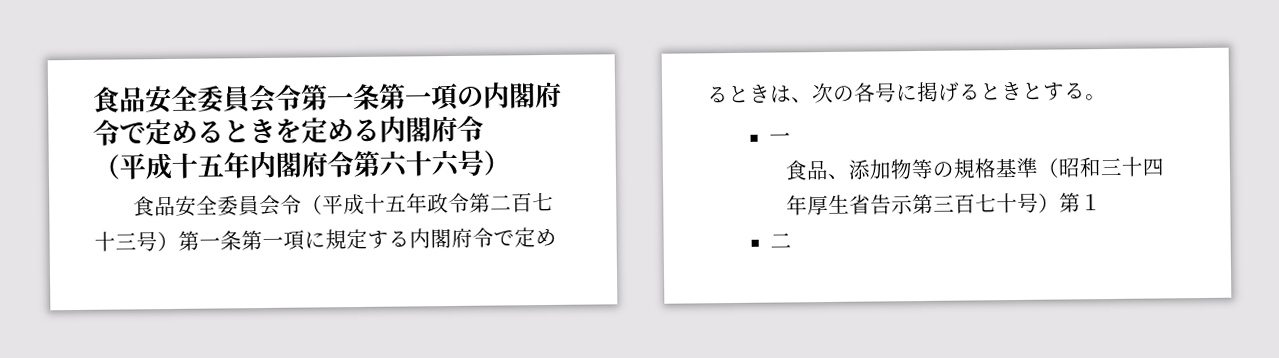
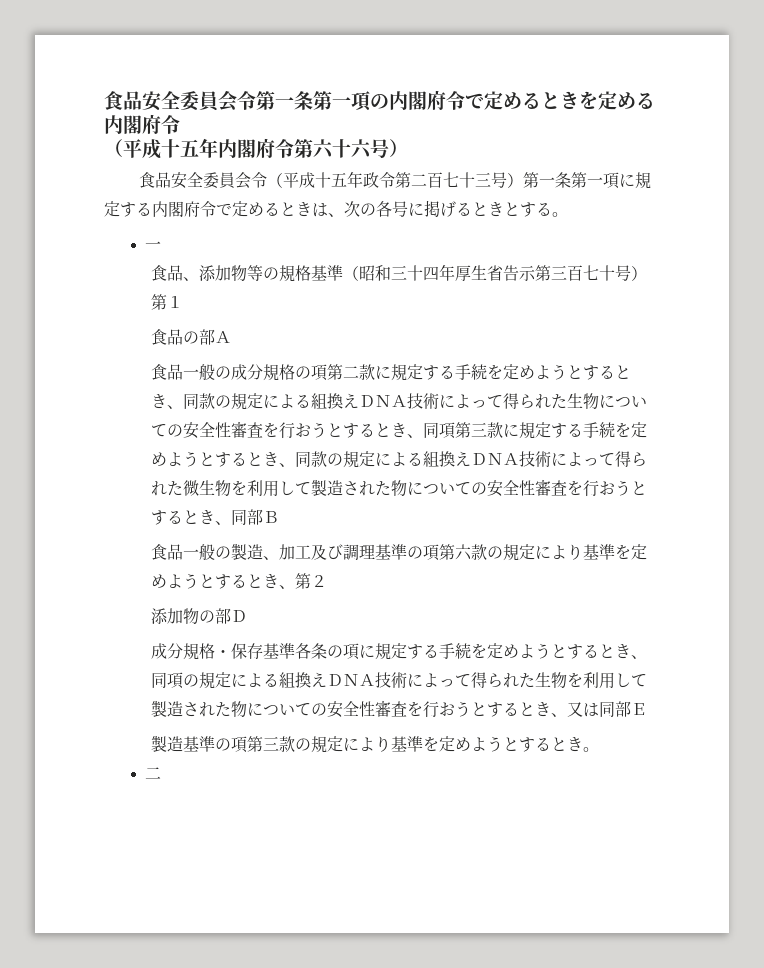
(1103, 202) none -> [150,329,231,345] [150,364,631,381] [150,393,647,410] [150,421,647,439] [150,451,647,468] [150,479,647,497] [150,509,279,525] [150,543,647,561] [150,573,327,589] [150,608,247,625] [150,643,647,660] [150,672,647,689] [150,700,647,718] [150,735,599,753] // 食品の部Ａ // 食品一般の成分規格の項第二款に規定する手続を定めようとするとき、同款の規定による組換えＤＮＡ技術によって得られた生物についての安全性審査を行おうとするとき、同項第三款に規定する手続を定めようとするとき、同款の規定による組換えＤＮＡ技術によって得られた微生物を利用して製造された物についての安全性審査を行おうとするとき、同部Ｂ // 食品一般の製造、加工及び調理基準の項第六款の規定により基準を定めようとするとき、第２ // 添加物の部Ｄ // 成分規格・保存基準各条の項に規定する手続を定めようとするとき、同項の規定による組換えＤＮＡ技術によって得られた生物を利用して製造された物についての安全性審査を行おうとするとき、又は同部Ｅ // 製造基準の項第三款の規定により基準を定めようとするとき。

